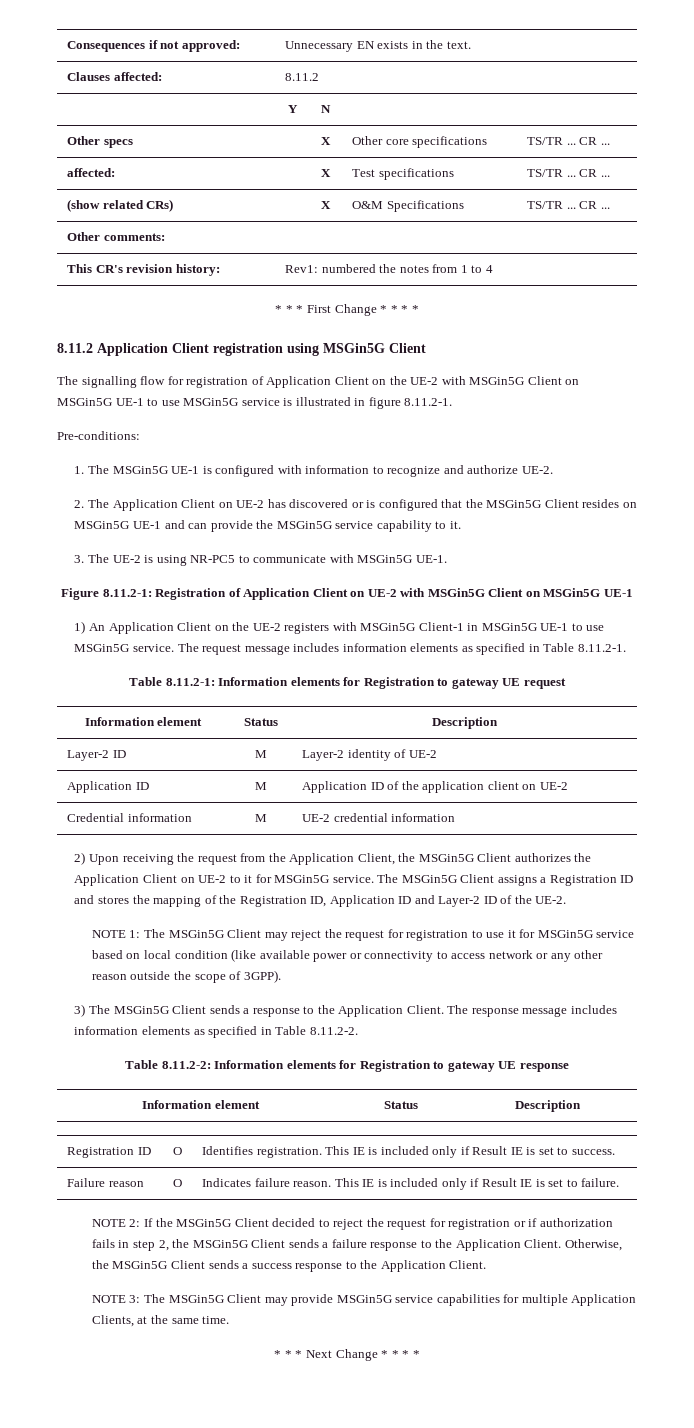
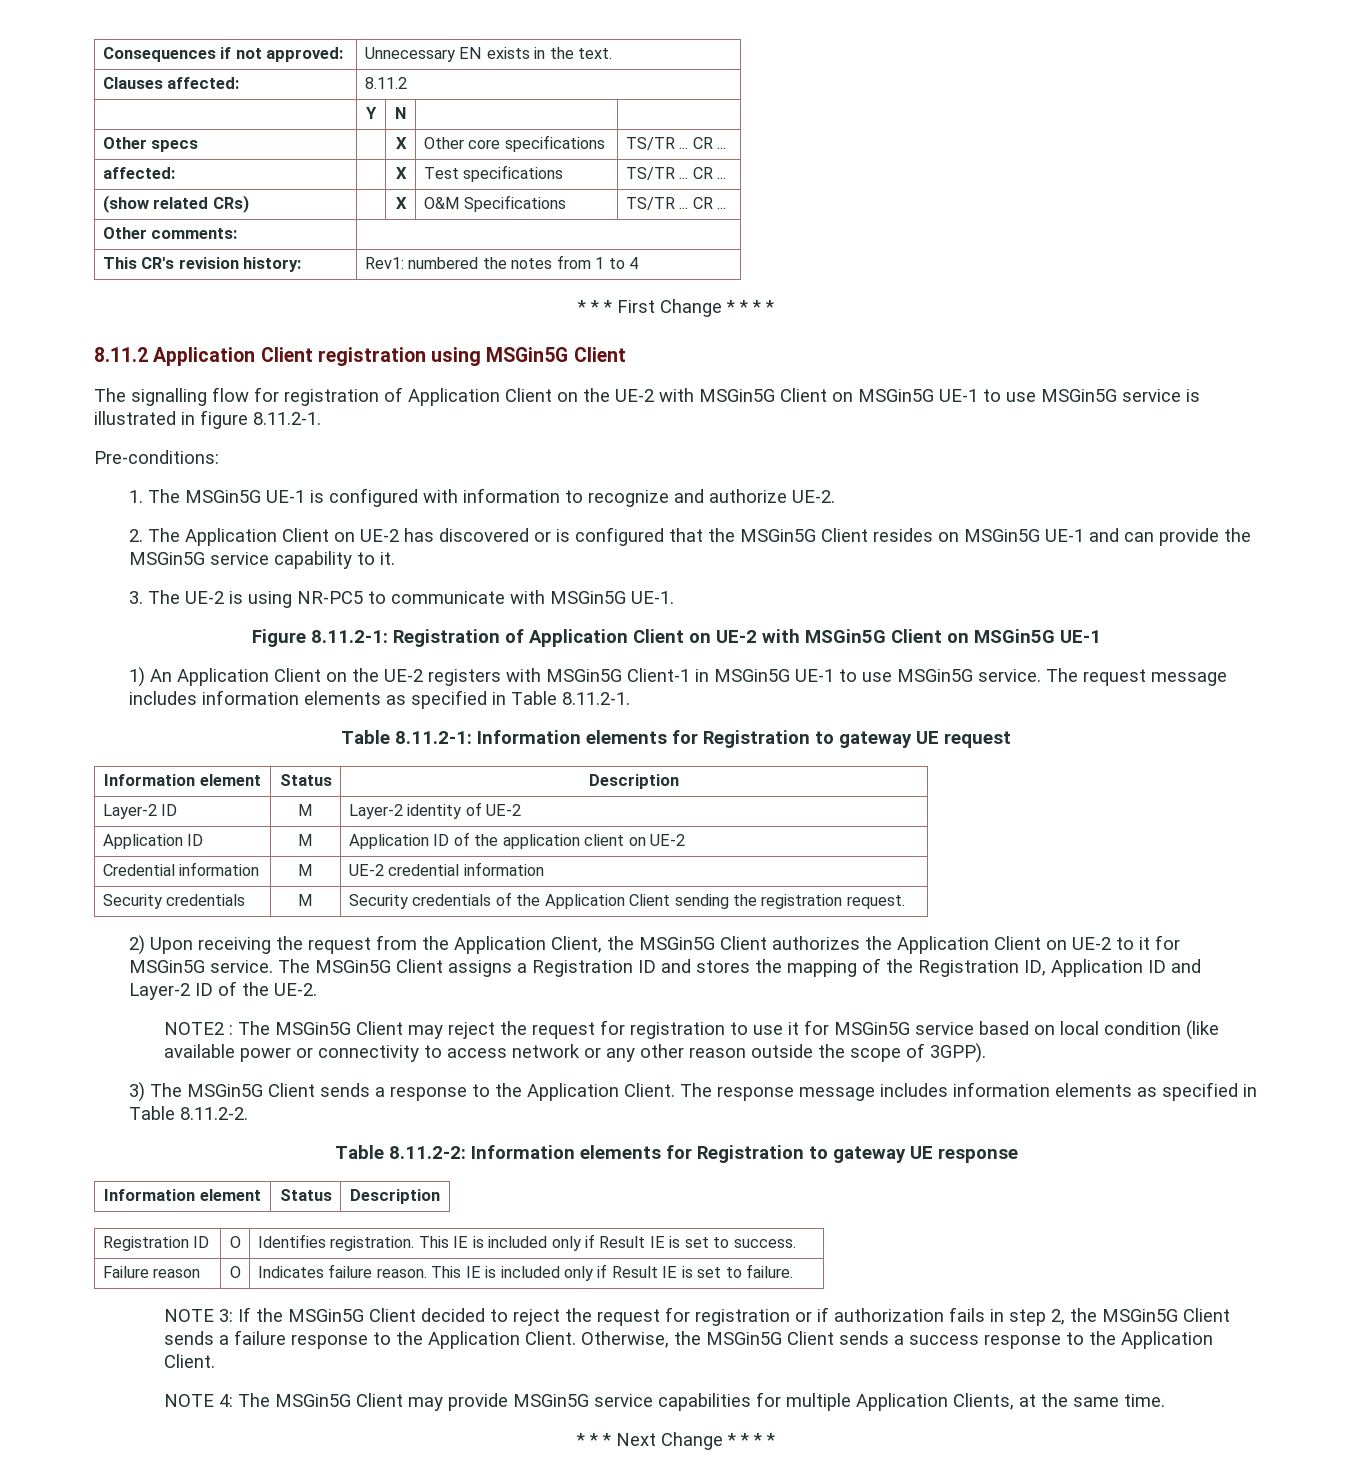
(456, 817) none -> [102,894,246,909] [298,894,313,906] [348,892,905,909] // Security credentials | M | Security credentials of the Application Client sending the registration request.
[91,930,141,938] NOTE 1: -> [164,1022,234,1035] NOTE2 :
[129,1219,141,1227] 2: -> [219,1309,234,1322] 3:
[129,1295,141,1303] 3: -> [219,1394,234,1407] 4:

